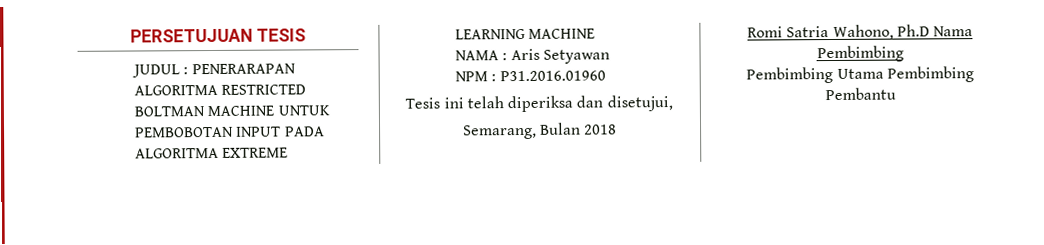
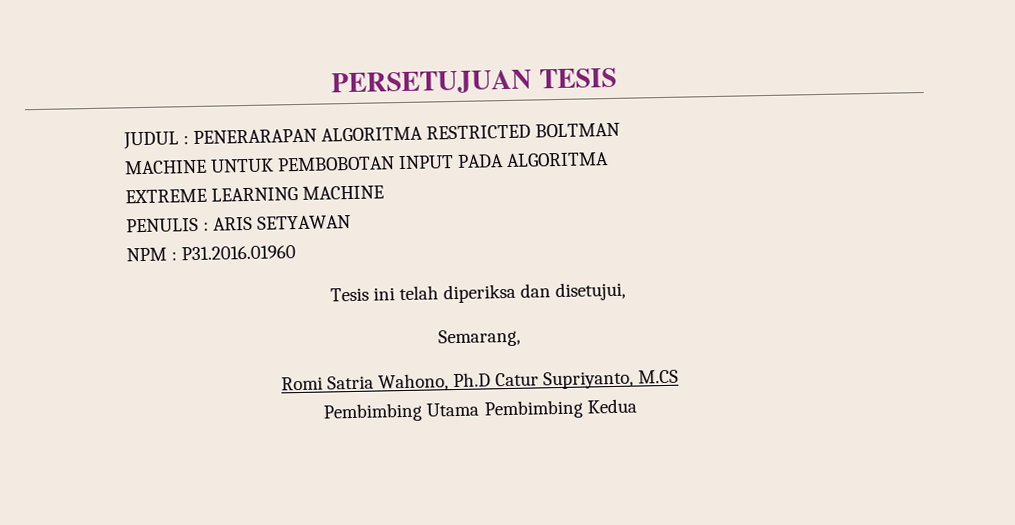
(205, 111) none -> (621, 130) //
(219, 153) none -> (610, 159) //
[454,48,610,64] NAMA : Aris Setyawan -> [125,214,352,233] PENULIS : ARIS SETYAWAN
[540,122,618,135] Bulan 2018 -> (521, 338) none
[933,26,974,37] [816,45,904,63] Nama Pembimbing -> [495,369,680,390] Catur Supriyanto, M.CS
[824,87,896,101] Pembantu -> [586,398,637,414] Kedua

